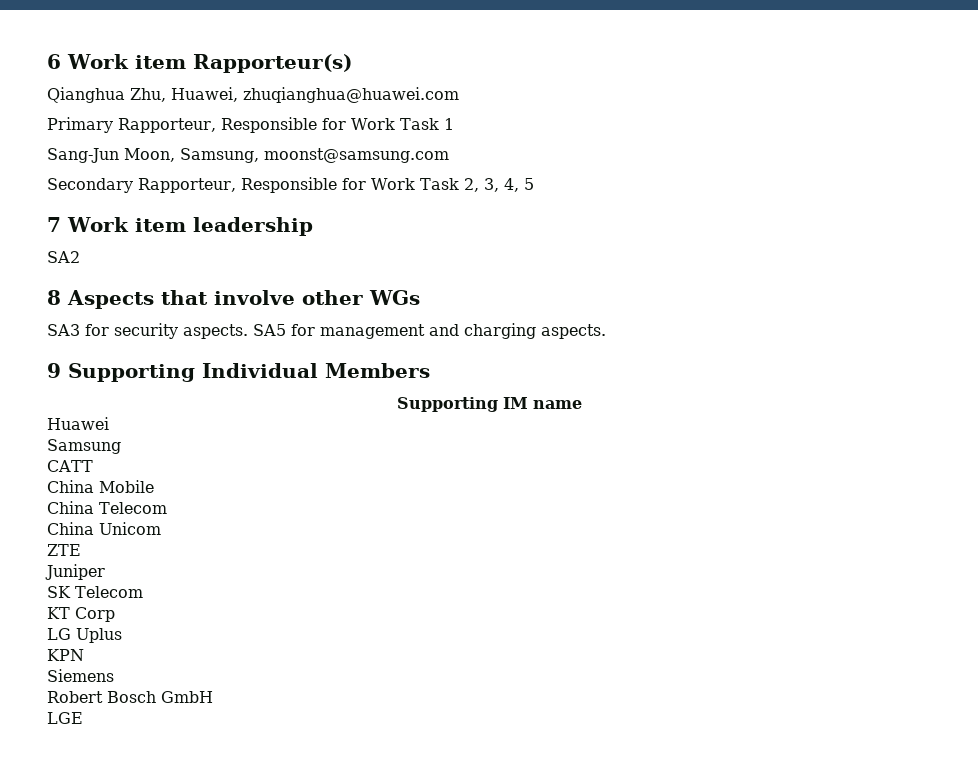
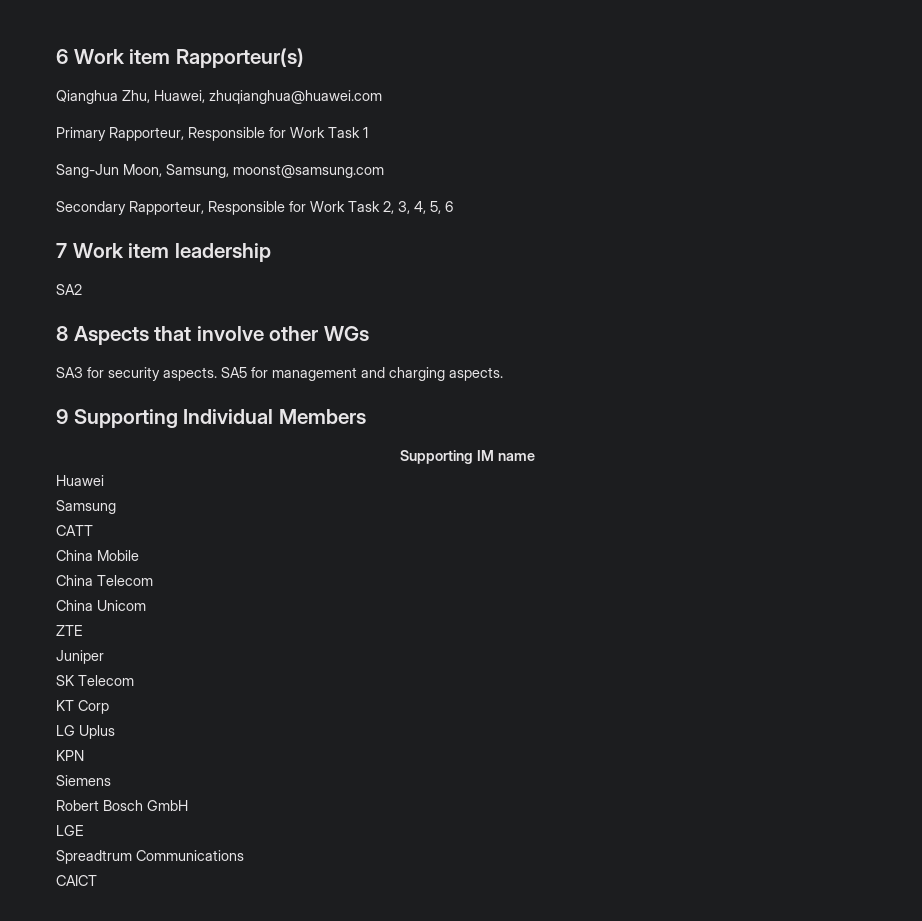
[523,178,534,190] 5 -> [430,201,453,214] 5, 6
(83, 718) none -> [56,850,244,864] [56,875,97,886] // Spreadtrum Communications // CAICT

